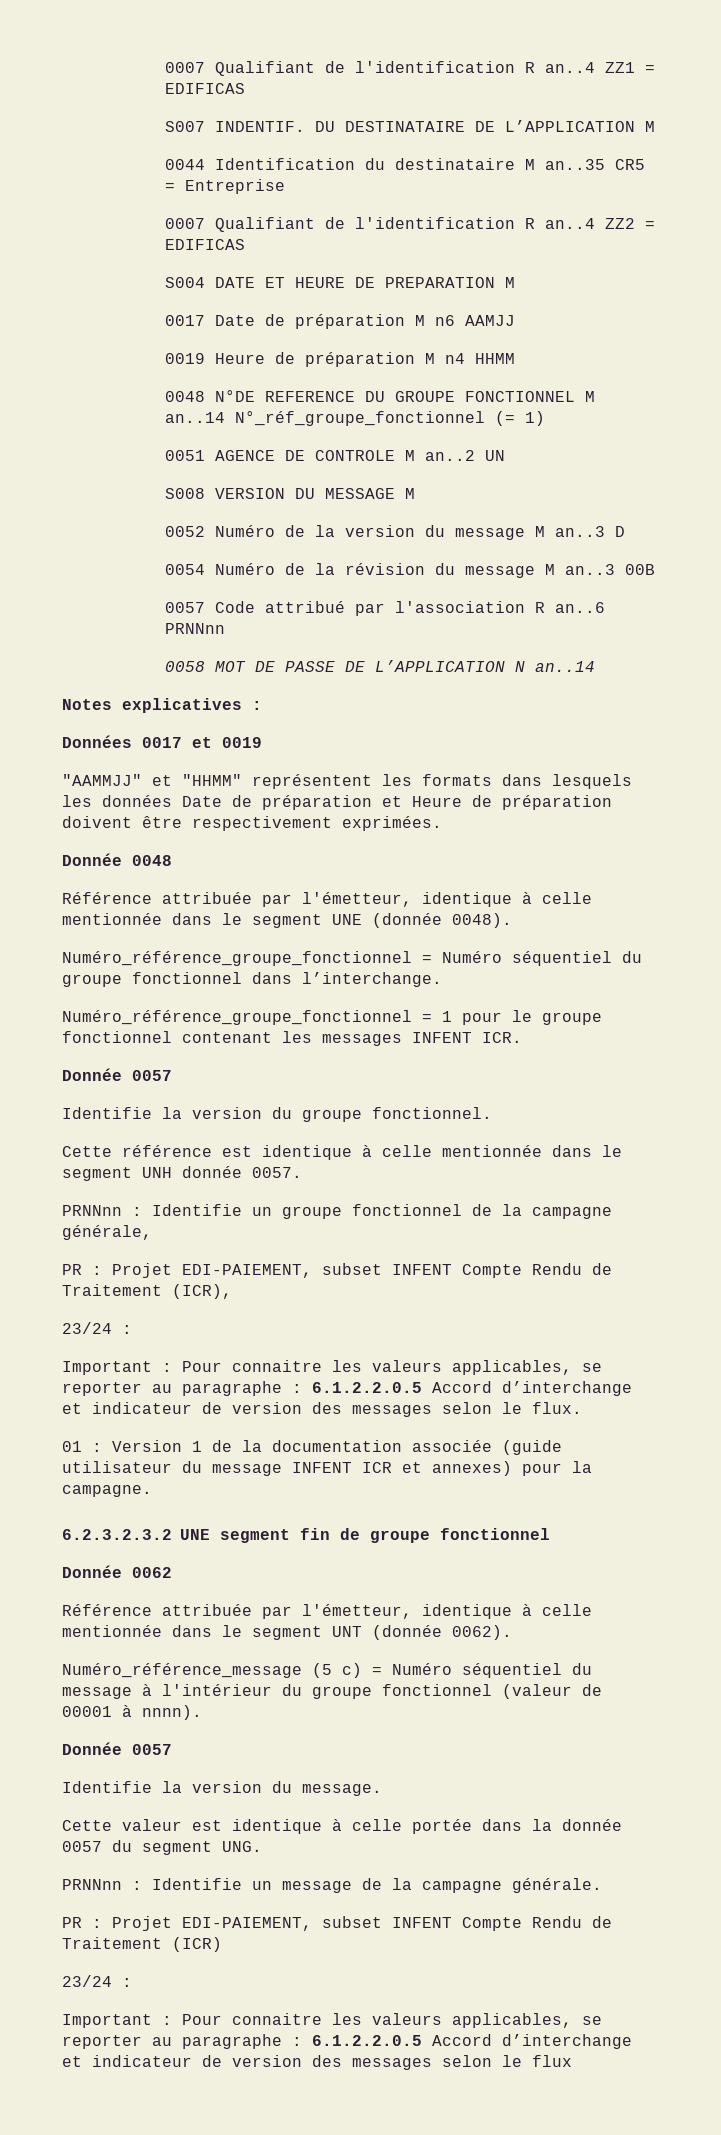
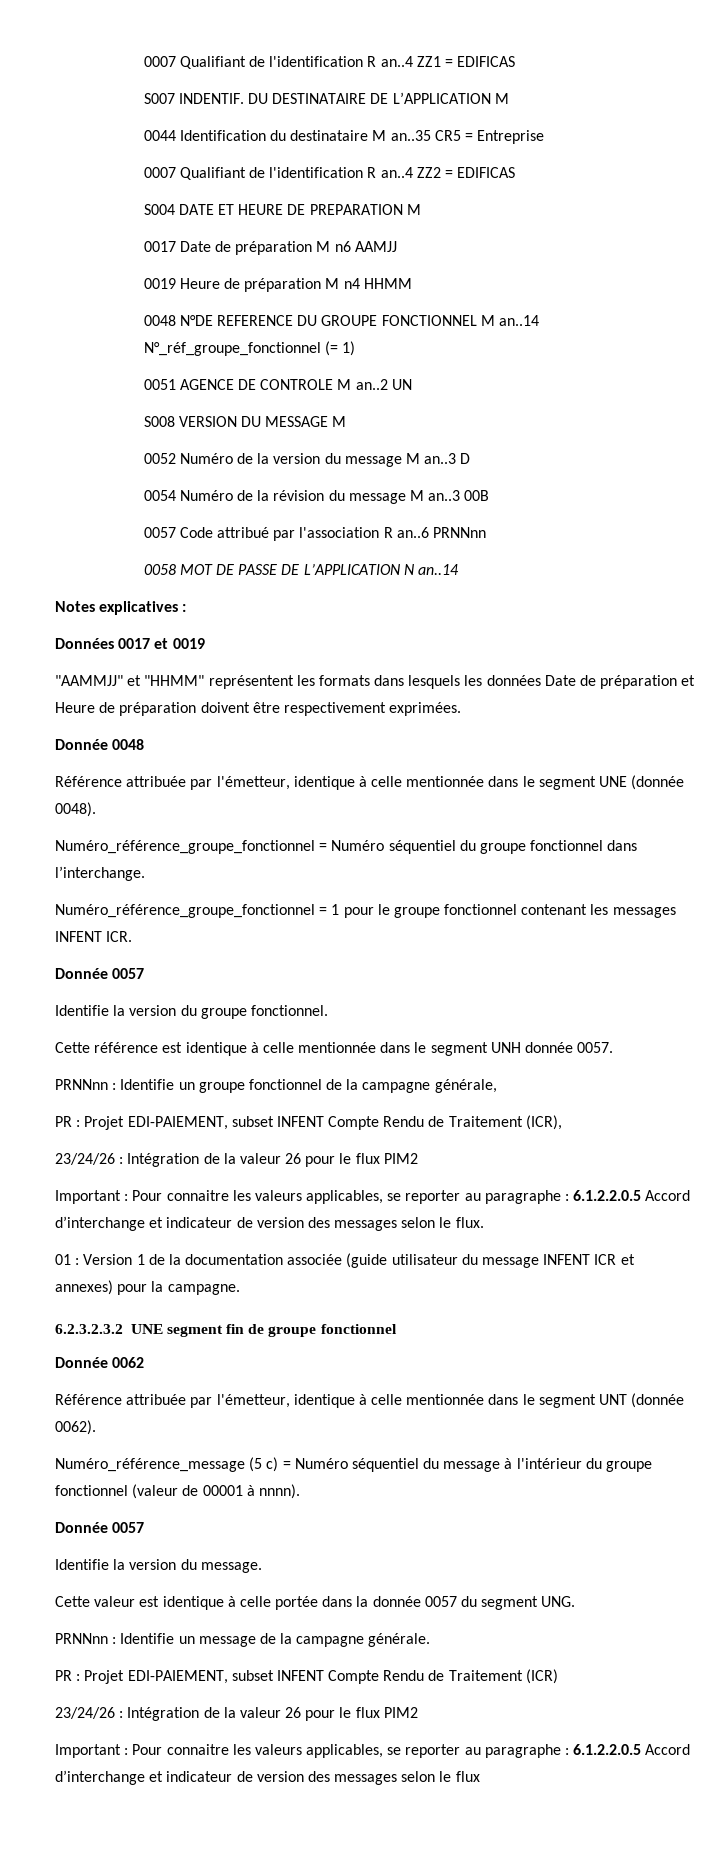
[62,1322,132,1334] 23/24 : -> [55,1153,418,1167] 23/24/26 : Intégration de la valeur 26 pour le flux PIM2
[62,1975,132,1987] 23/24 : -> [55,1707,418,1721] 23/24/26 : Intégration de la valeur 26 pour le flux PIM2

